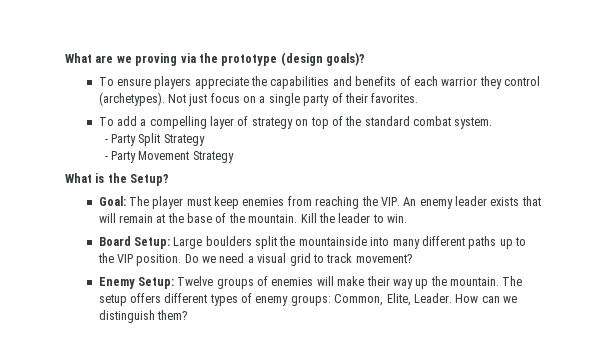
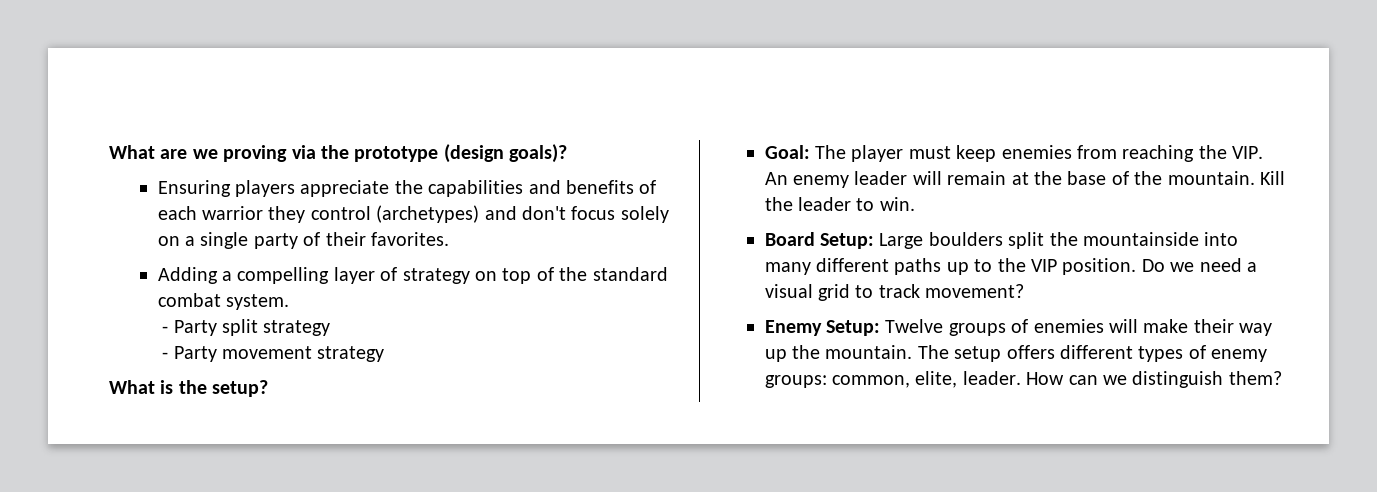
[98,77,151,86] To ensure -> [157,180,231,197] Ensuring
[98,92,240,106] (archetypes). Not just focus -> [376,205,669,223] (archetypes) and don't focus solely
[98,116,137,126] To add -> [157,267,218,284] Adding
[138,133,205,146] [104,151,234,163] Split Strategy // - Party Movement Strategy -> [221,319,331,336] [162,346,385,362] split strategy // - Party movement strategy
[130,174,170,186] Setup? -> [212,380,269,397] setup?
[490,196,541,206] exists that -> (908, 178) none
[334,293,452,306] Common, Elite, Leader. -> [831,371,1021,388] common, elite, leader.

